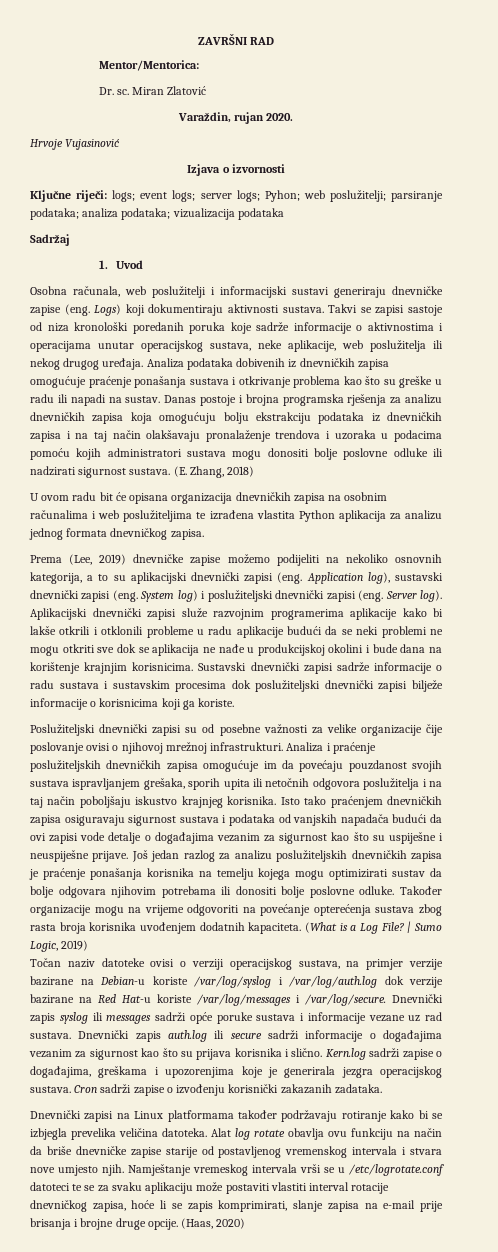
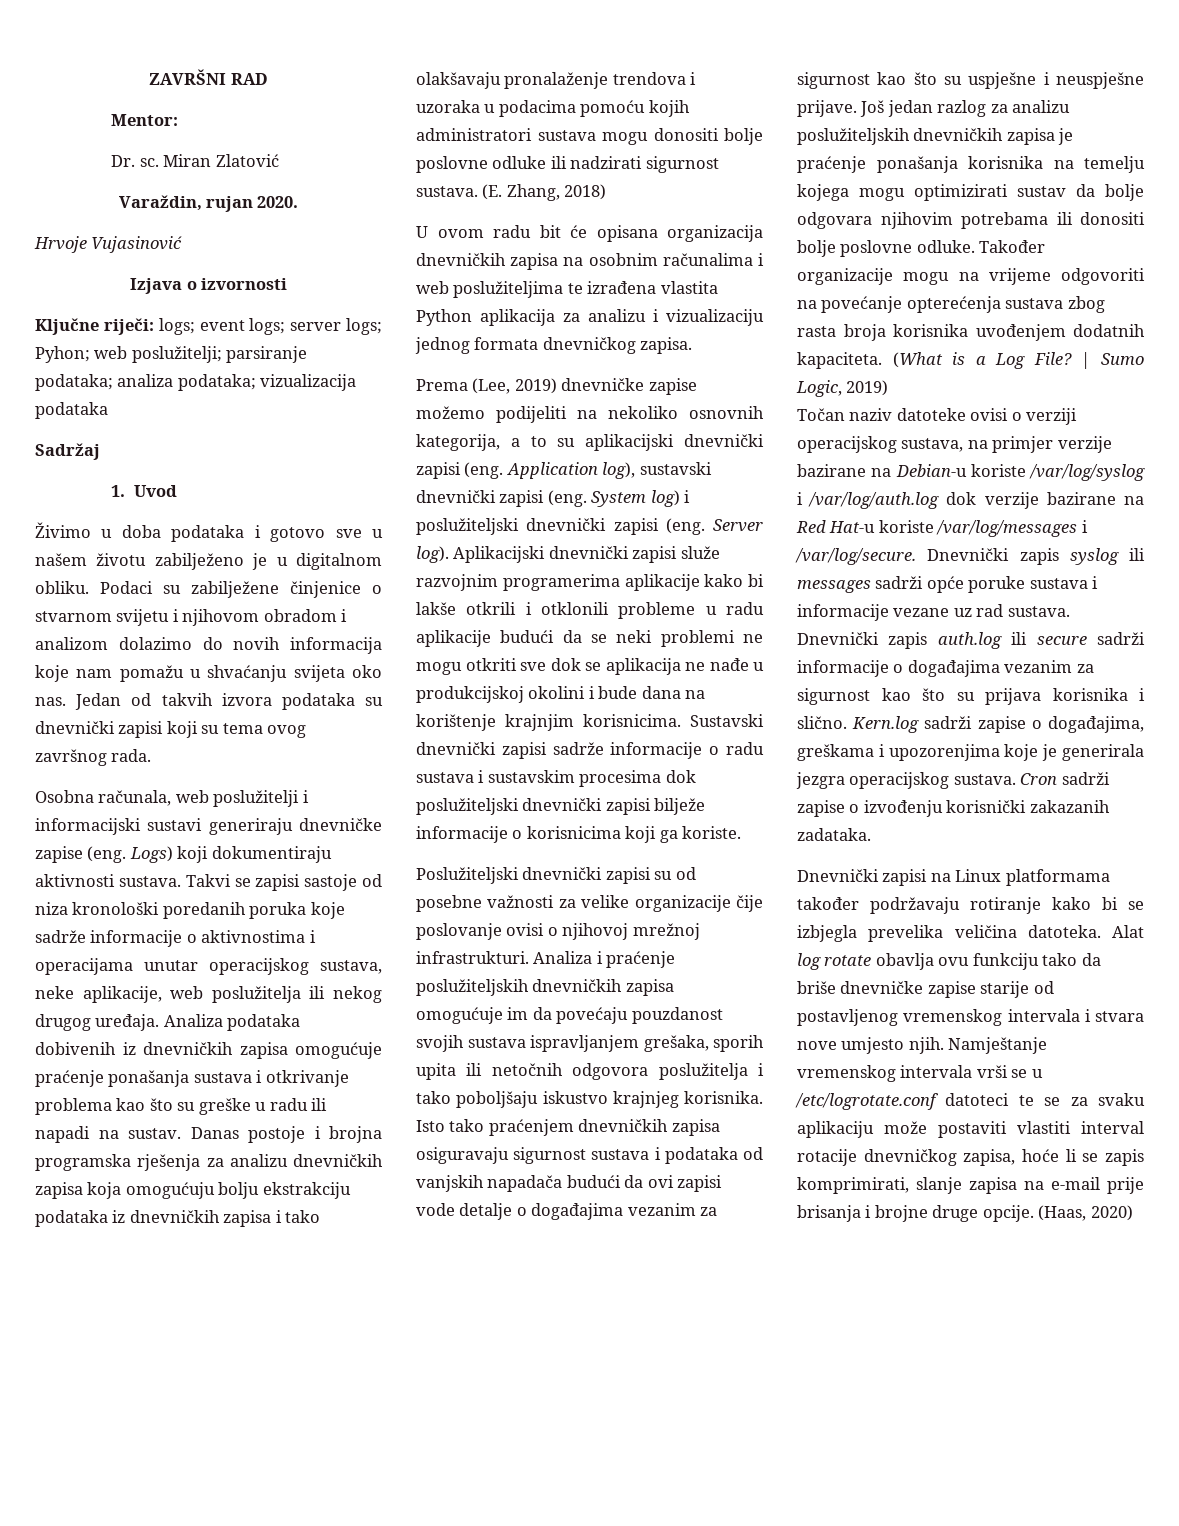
[98,60,199,71] Mentor/Mentorica: -> [111,114,179,126] Mentor:
(143, 264) none -> [35,522,383,542] [35,553,382,570] [35,581,382,598] [35,609,348,626] [35,637,382,654] [35,665,382,682] [35,693,383,710] [35,721,307,738] [35,749,152,766] // Živimo u doba podataka i gotovo sve u našem životu zabilježeno je u digitalnom obliku. Podaci su zabilježene činjenice o stvarnom svijetu i njihovom obradom i analizom dolazimo do novih informacija koje nam pomažu u shvaćanju svijeta oko nas. Jedan od takvih izvora podataka su dnevnički zapisi koji su tema ovog završnog rada.
[75,430,141,442] na taj način -> [285,1210,321,1223] tako
(443, 515) none -> [653,309,764,326] i vizualizaciju
[428,781,442,787] [30,796,76,808] na taj način -> [416,1091,451,1104] tako
[388,832,443,844] [30,850,89,862] uspiješne i neuspiješne -> [968,72,1144,89] uspješne i neuspješne
[397,1128,442,1137] na način -> [1042,953,1078,966] tako
[193,1164,248,1176] vremeskog -> [797,1065,896,1082] vremenskog

